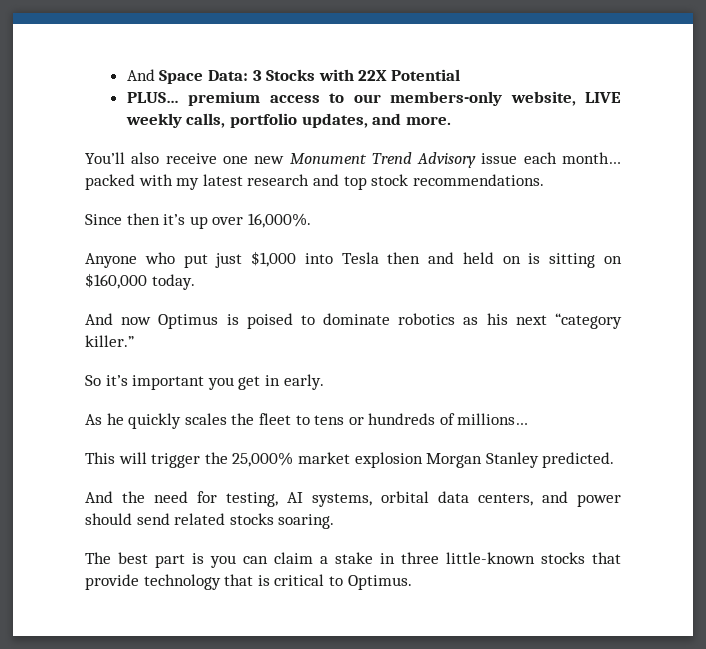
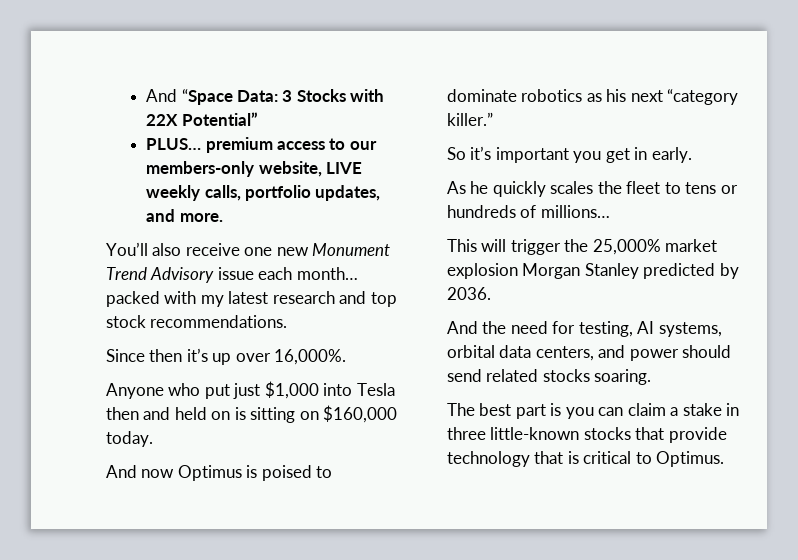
[126,69,204,84] And Space -> [146,89,233,105] And “Space
[390,69,460,81] Potential -> [181,112,258,126] Potential”
[542,452,615,468] predicted. -> [643,263,739,279] [447,287,491,300] predicted by 2036.

